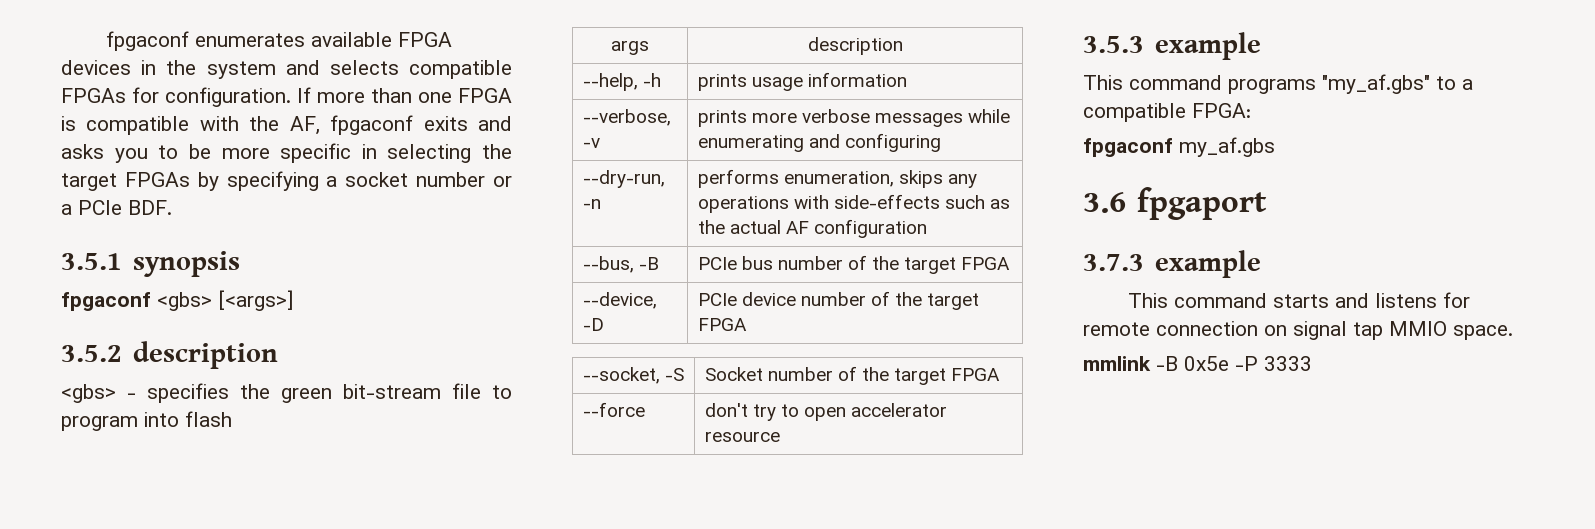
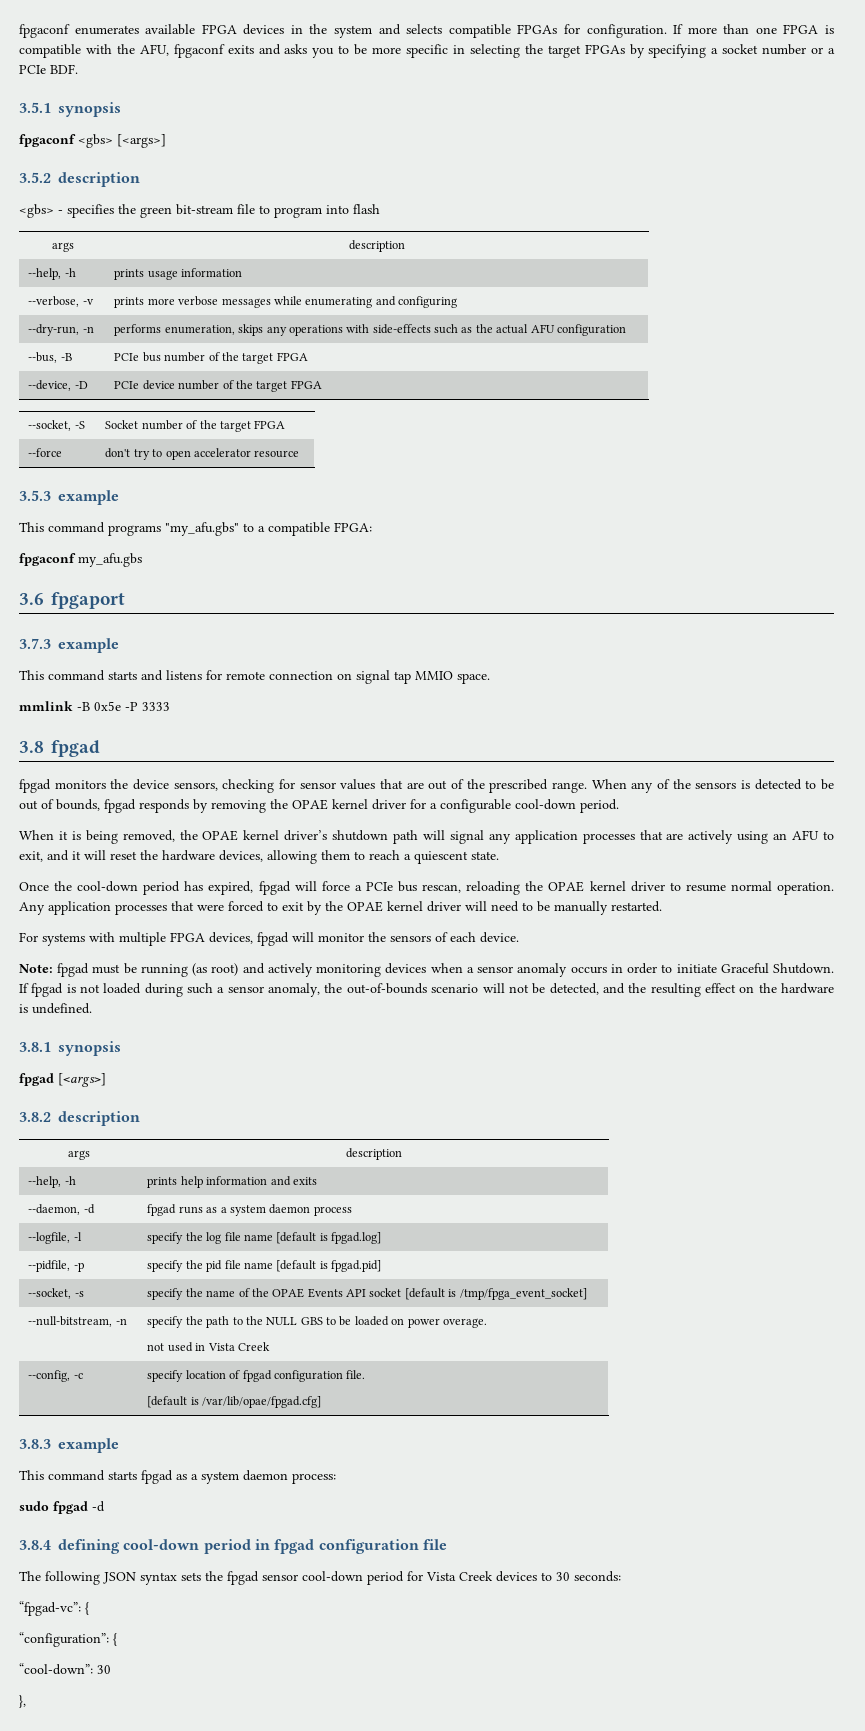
[289,116,320,135] AF, -> [139,44,169,56] AFU,
[785,221,809,234] AF -> [530,324,555,333] AFU
[1322,74,1430,94] "my_af.gbs" -> [165,522,239,536] "my_afu.gbs"
[1179,137,1275,157] my_af.gbs -> [78,553,142,567] my_afu.gbs
(1312, 363) none -> [19,740,100,757] [19,779,834,793] [19,799,619,813] [19,830,834,844] [19,850,499,864] [19,881,834,895] [19,901,662,915] [19,932,519,946] [19,963,834,977] [19,983,834,997] [19,1003,92,1014] [19,1041,121,1056] [19,1073,106,1087] [19,1111,140,1126] [68,1150,90,1160] [345,1148,402,1160] [28,1176,76,1188] [147,1176,317,1188] [28,1204,95,1215] [147,1204,352,1216] [28,1232,82,1244] [147,1232,382,1244] [28,1260,84,1272] [147,1260,382,1272] [28,1288,84,1299] [147,1288,587,1300] [28,1316,127,1327] [147,1316,487,1328] [147,1342,270,1352] [28,1370,83,1382] [147,1370,366,1382] [147,1396,322,1408] [19,1438,119,1453] [19,1470,336,1484] [19,1501,105,1514] [19,1539,447,1554] [19,1571,621,1585] [19,1601,89,1616] [19,1632,117,1647] [19,1663,111,1675] [19,1695,26,1708] // 3.8 fpgad // fpgad monitors the device sensors, checking for sensor values that are out of the prescribed range. When any of the sensors is detected to be out of bounds, fpgad responds by removing the OPAE kernel driver for a configurable cool-down period. // When it is being removed, the OPAE kernel driver’s shutdown path will signal any application processes that are actively using an AFU to exit, and it will reset the hardware devices, allowing them to reach a quiescent state. // Once the cool-down period has expired, fpgad will force a PCIe bus rescan, reloading the OPAE kernel driver to resume normal operation. Any application processes that were forced to exit by the OPAE kernel driver will need to be manually restarted. // For systems with multiple FPGA devices, fpgad will monitor the sensors of each device. // Note: fpgad must be running (as root) and actively monitoring devices when a sensor anomaly occurs in order to initiate Graceful Shutdown. If fpgad is not loaded during such a sensor anomaly, the out-of-bounds scenario will not be detected, and the resulting effect on the hardware is undefined. // 3.8.1 synopsis // fpgad [<args>] // 3.8.2 description // args | description // --help, -h | prints help information and exits // --daemon, -d | fpgad runs as a system daemon process // --logfile, -l | specify the log file name [default is fpgad.log] // --pidfile, -p | specify the pid file name [default is fpgad.pid] // --socket, -s | specify the name of the OPAE Events API socket [default is /tmp/fpga_event_socket] // --null-bitstream, -n | specify the path to the NULL GBS to be loaded on power overage. // not used in Vista Creek // --config, -c | specify location of fpgad configuration file. // [default is /var/lib/opae/fpgad.cfg] // 3.8.3 example // This command starts fpgad as a system daemon process: // sudo fpgad -d // 3.8.4 defining cool-down period in fpgad configuration file // The following JSON syntax sets the fpgad sensor cool-down period for Vista Creek devices to 30 seconds: // “fpgad-vc”: { // “configuration”: { // “cool-down”: 30 // },

